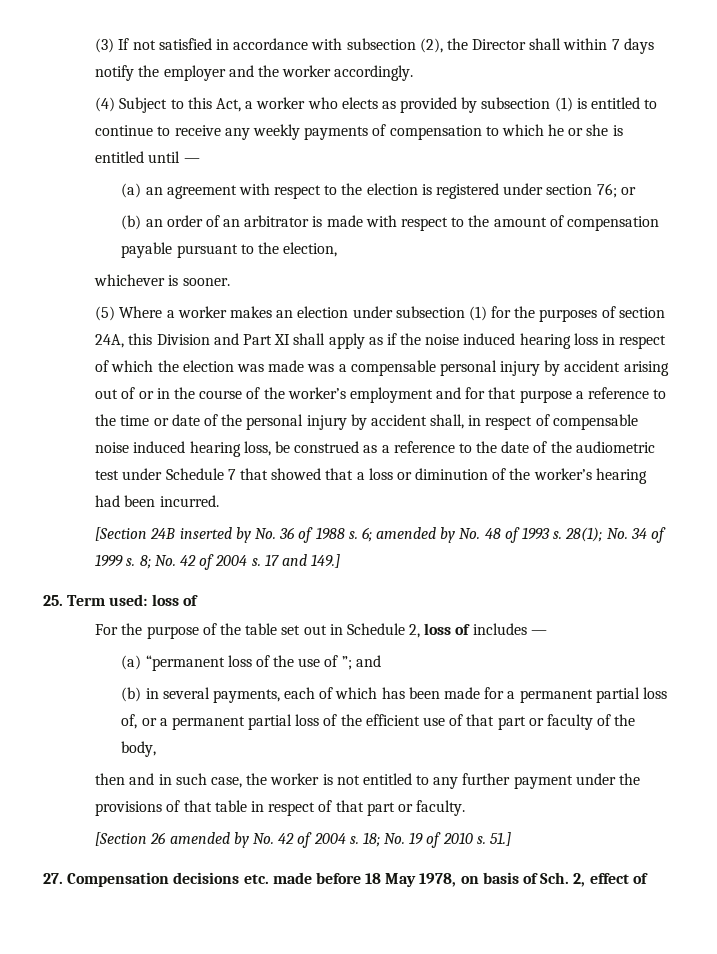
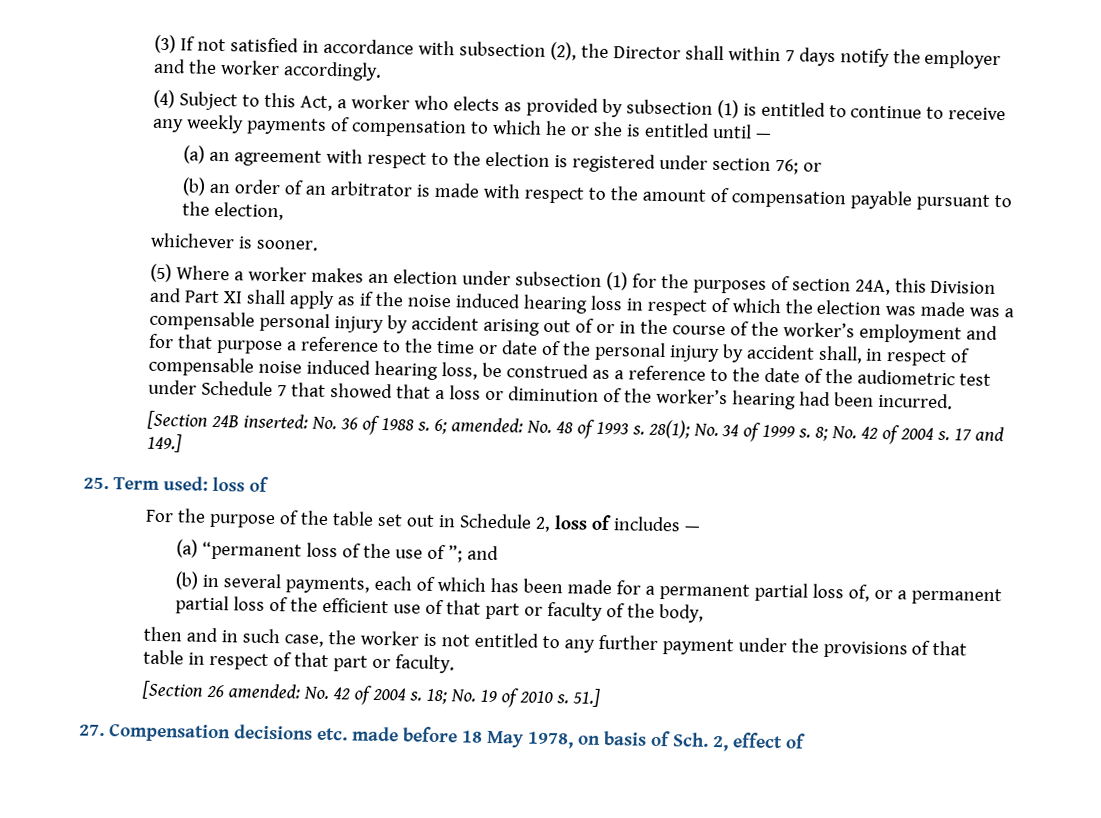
[179,527,251,543] inserted by -> [242,413,308,429] inserted:
[376,527,456,543] amended by -> [450,417,523,433] amended:
[169,832,249,848] amended by -> [227,683,301,699] amended:

